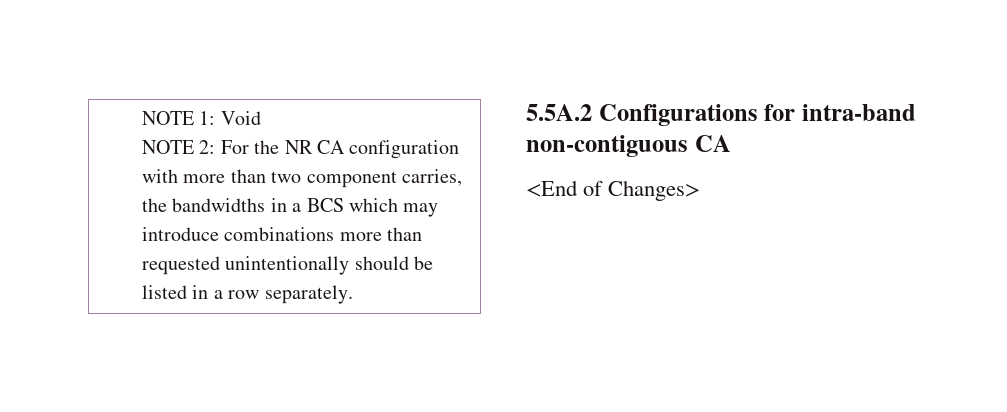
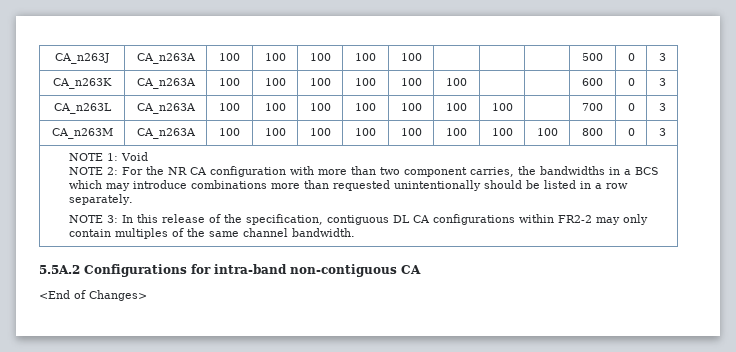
(141, 118) none -> [55,53,109,64] [136,53,196,64] [219,53,240,61] [264,53,286,61] [309,53,331,61] [355,53,376,61] [400,53,422,61] [582,53,603,61] [627,53,635,61] [658,53,666,61] [53,78,112,89] [136,78,196,89] [219,78,240,86] [264,78,286,86] [309,78,331,86] [355,78,376,86] [400,78,422,86] [446,78,467,86] [582,78,603,86] [627,78,635,86] [658,78,666,86] [53,103,112,114] [136,103,196,114] [219,103,240,111] [264,103,286,111] [309,103,331,111] [355,103,376,111] [400,103,422,111] [446,103,467,111] [491,103,513,111] [582,103,603,111] [627,103,635,111] [658,103,666,111] [51,128,113,139] [136,128,196,139] [219,128,240,136] [264,128,286,136] [309,128,331,136] [355,128,376,136] [400,128,422,136] [446,128,467,136] [491,128,513,136] [536,128,558,136] [582,128,603,136] [627,128,635,136] [658,128,666,136] CA_n263J | CA_n263A | 100 | 100 | 100 | 100 | 100 | | | | 500 | 0 | 3 // CA_n263K | CA_n263A | 100 | 100 | 100 | 100 | 100 | 100 | | | 600 | 0 | 3 // CA_n263L | CA_n263A | 100 | 100 | 100 | 100 | 100 | 100 | 100 | | 700 | 0 | 3 // CA_n263M | CA_n263A | 100 | 100 | 100 | 100 | 100 | 100 | 100 | 100 | 800 | 0 | 3 //
(353, 294) none -> [69,214,649,225] [69,228,356,239] // NOTE 3: In this release of the specification, contiguous DL CA configurations within FR2-2 may only contain multiples of the same channel bandwidth.

